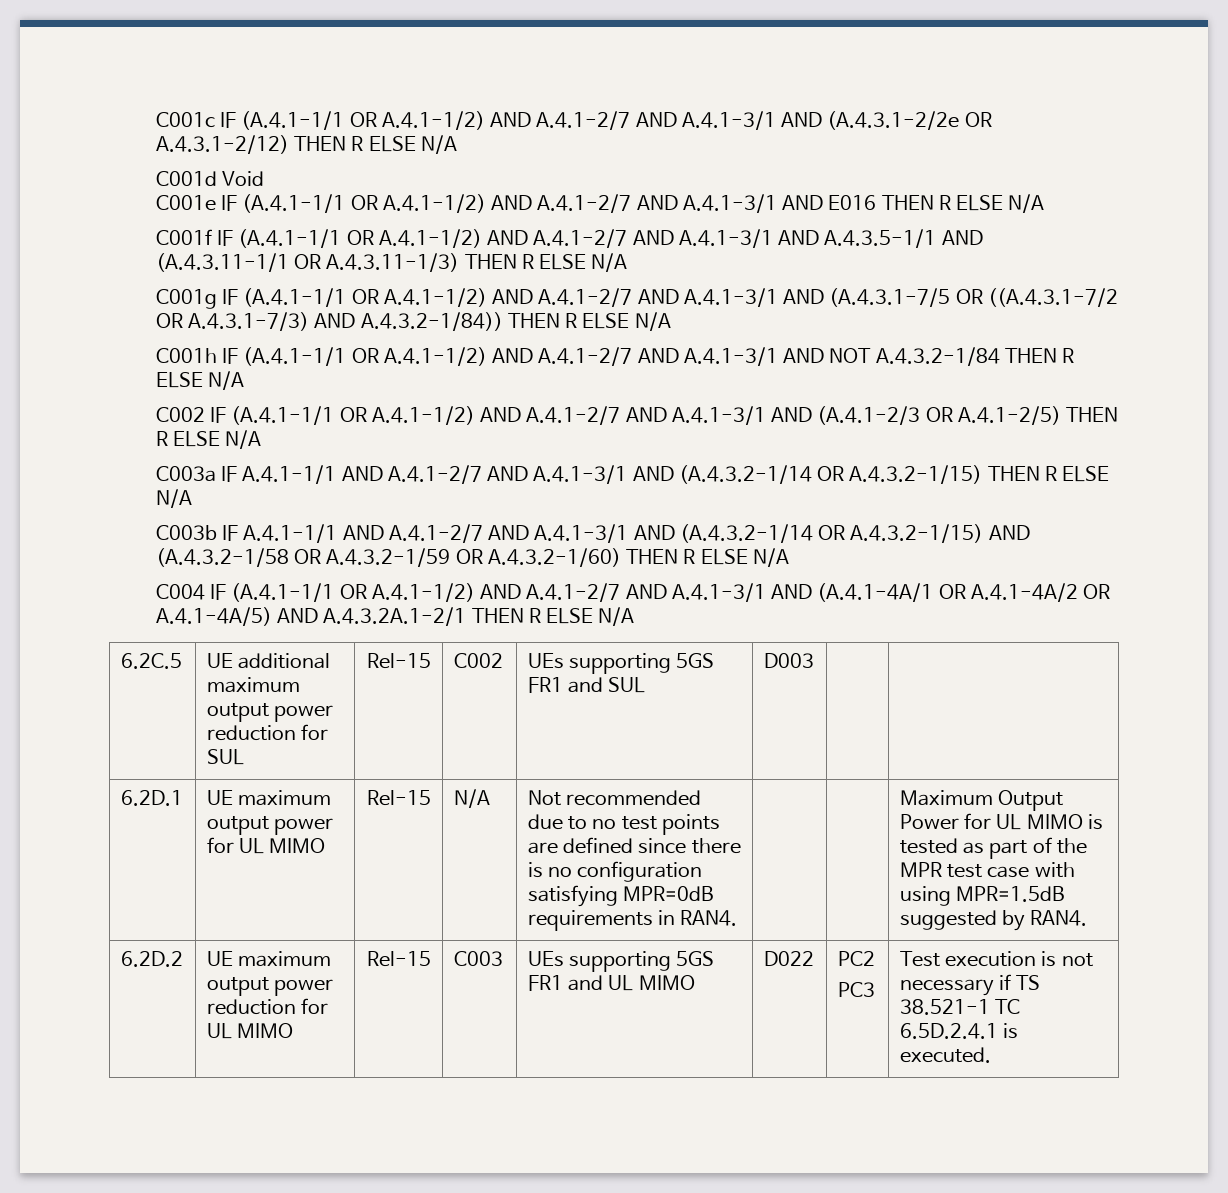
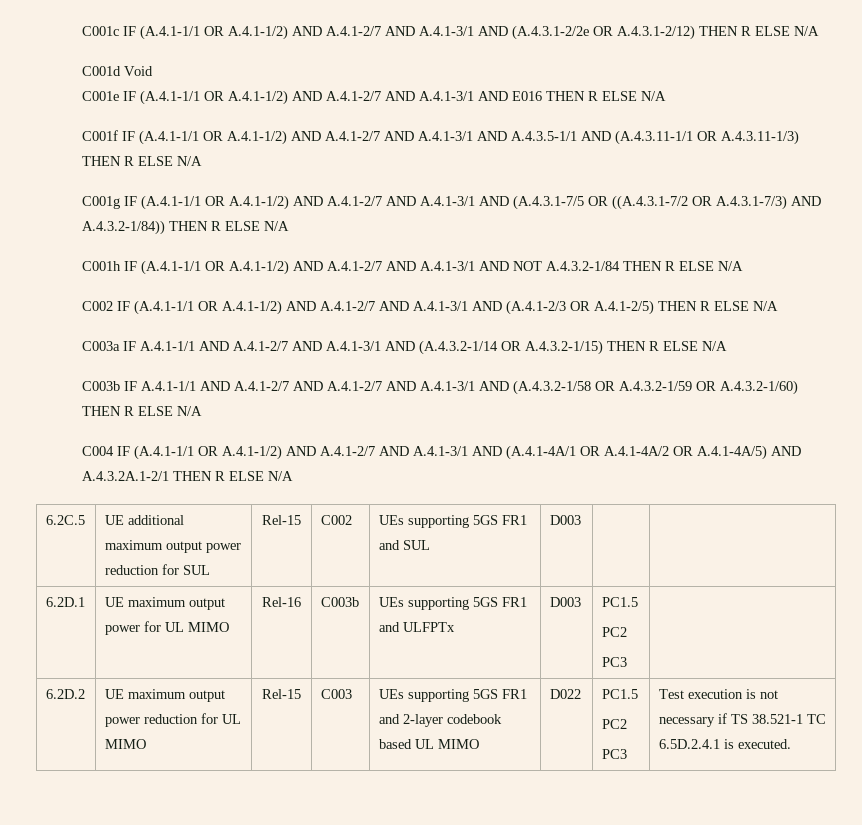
[534,524,984,543] A.4.1-3/1 AND (A.4.3.2-1/14 OR A.4.3.2-1/15) -> [326,381,475,391] A.4.1-2/7 AND A.4.1-3/1
[366,790,431,806] [453,789,490,808] [527,790,702,806] [527,814,720,835] [527,837,741,854] [527,861,703,882] [527,885,715,907] [527,910,738,931] [899,790,1064,811] [899,813,1103,830] [899,837,1087,859] [899,862,1075,878] [899,886,1066,906] [899,910,1088,931] Rel-15 | N/A | Not recommended due to no test points are defined since there is no configuration satisfying MPR=0dB requirements in RAN4. | | | Maximum Output Power for UL MIMO is tested as part of the MPR test case with using MPR=1.5dB suggested by RAN4. -> [262,597,301,607] [320,597,359,607] [378,597,527,610] [378,622,455,632] [549,597,581,607] [601,597,638,607] [601,627,627,637] [601,657,627,667] Rel-16 | C003b | UEs supporting 5GS FR1 and ULFPTx | D003 | PC1.5 // PC2 // PC3 |
(604, 983) none -> [402,714,502,727] [378,739,412,749] 2-layer codebook based
(814, 958) none -> [601,689,638,699] PC1.5 //

